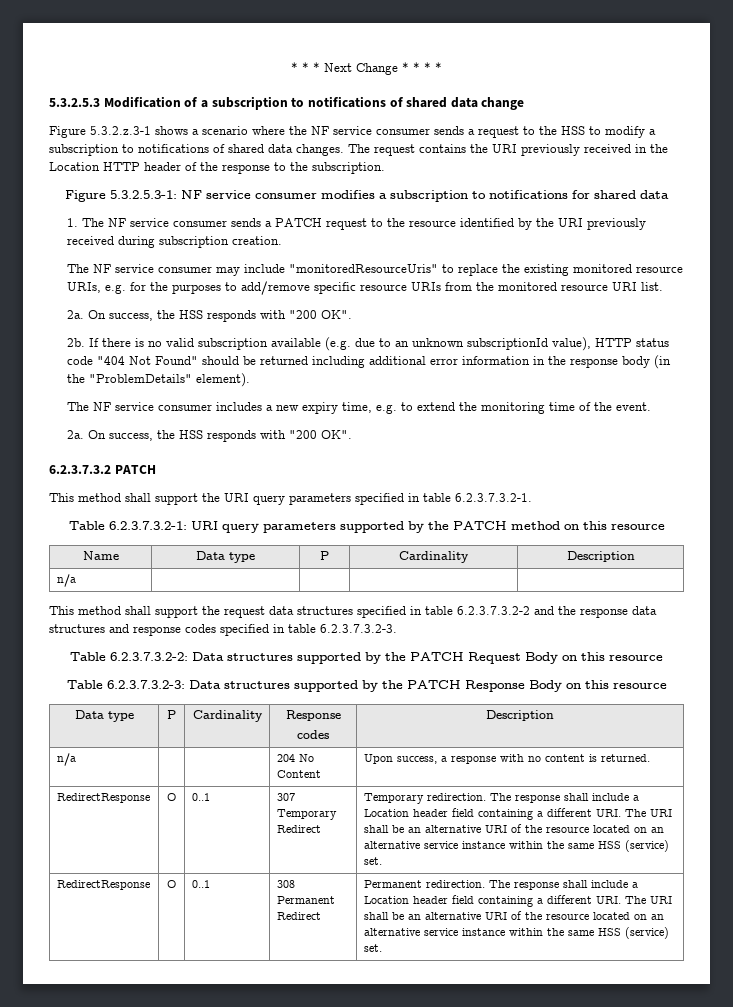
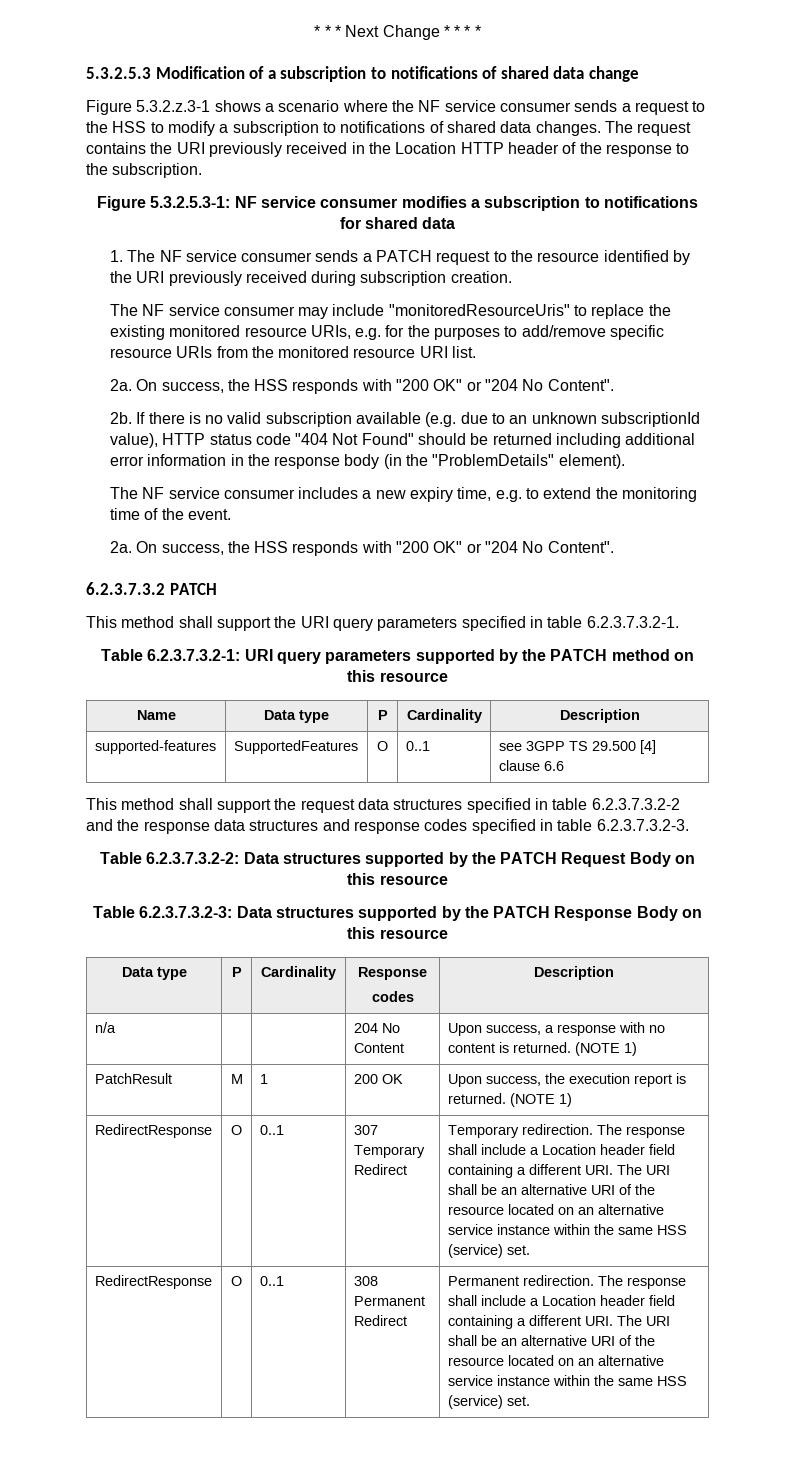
[320,310,352,319] OK". -> [433,379,614,391] OK" or "204 No Content".
[320,430,352,439] OK". -> [433,541,614,553] OK" or "204 No Content".
[56,574,76,587] n/a | | | | -> [94,740,216,754] [233,740,358,754] [377,741,388,751] [405,741,430,751] [498,740,656,754] [498,760,564,771] supported-features | SupportedFeatures | O | 0..1 | see 3GPP TS 29.500 [4] clause 6.6
(650, 758) none -> [574,1042,637,1056] [94,1073,172,1084] [230,1074,243,1084] [259,1074,268,1084] [353,1074,403,1084] [447,1073,686,1087] [447,1093,572,1107] (NOTE 1) // PatchResult | M | 1 | 200 OK | Upon success, the execution report is returned. (NOTE 1)

